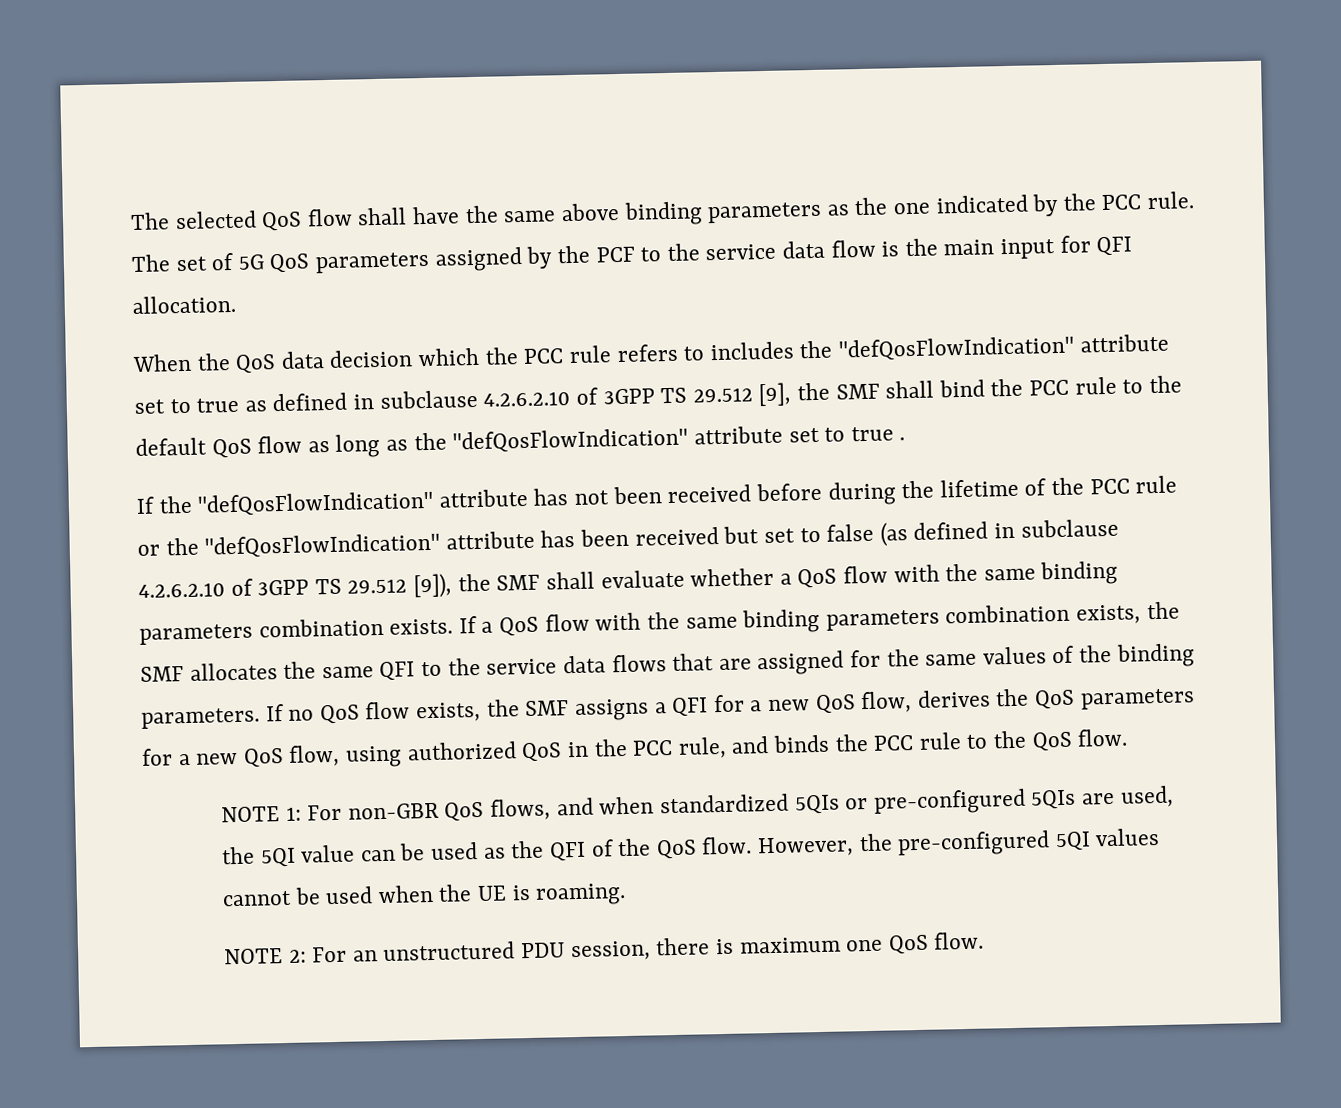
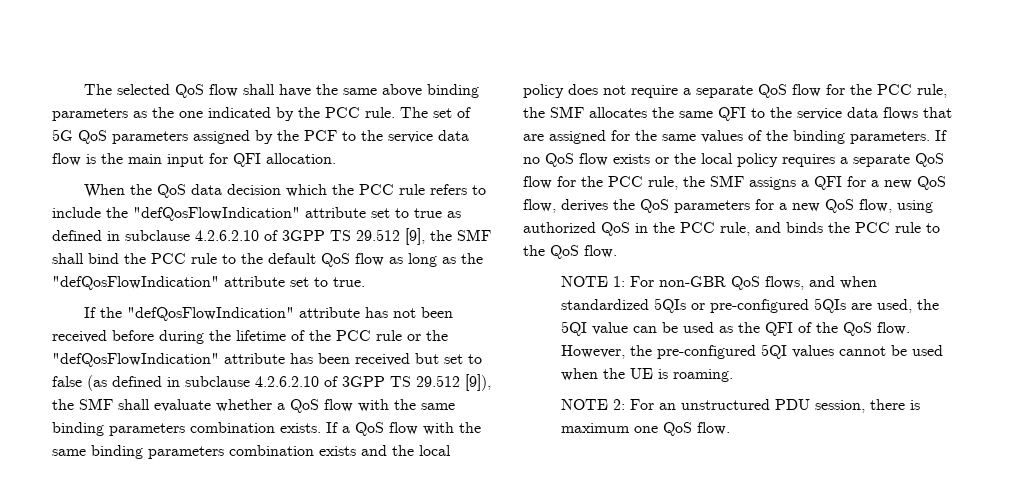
[709,341,794,361] includes -> [52,207,101,218] include
[850,426,906,442] true . -> [333,277,365,287] true.
[1075,604,1141,625] exists, -> [319,445,451,456] [523,84,947,98] exists and the local policy does not require a separate QoS flow for the PCC rule,
[416,701,482,723] exists, -> [613,153,944,167] [523,176,678,190] exists or the local policy requires a separate QoS flow for the PCC rule,

